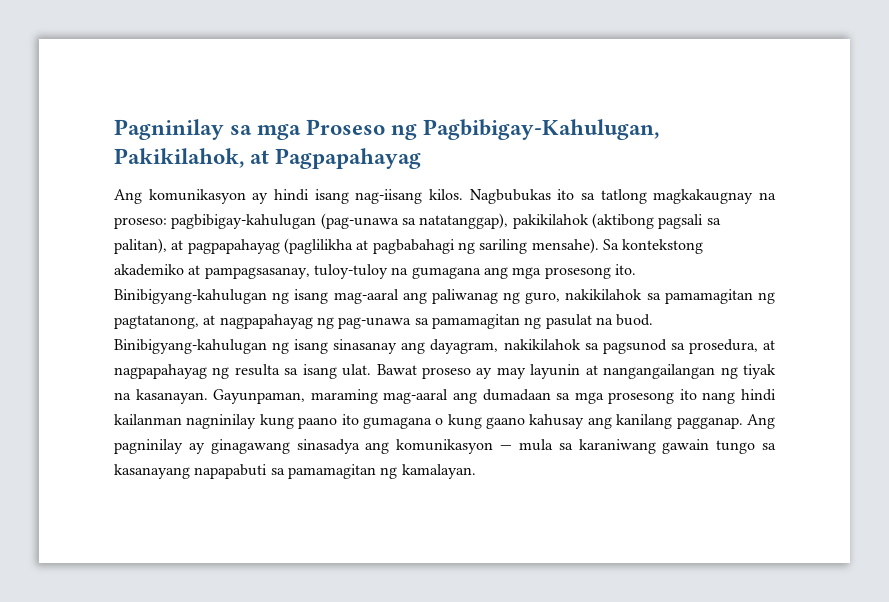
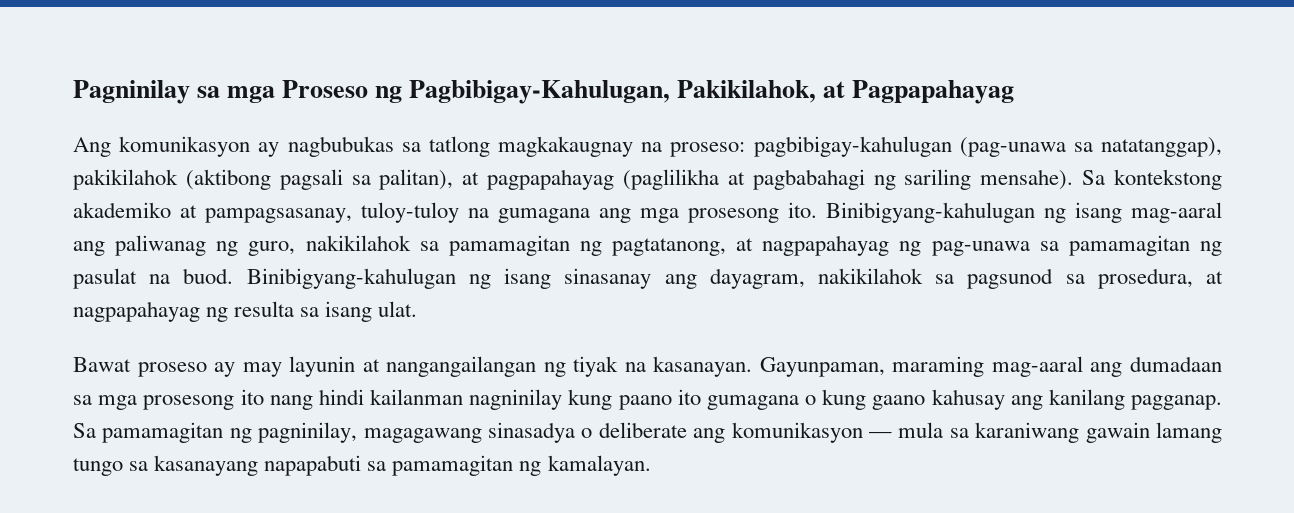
[274,189,575,204] hindi isang nag-iisang kilos. Nagbubukas ito -> [287,136,394,157] nagbubukas
(372, 370) none -> (418, 309) //
[747,414,776,429] [114,439,360,454] Ang pagninilay ay ginagawang sinasadya -> [73,422,687,443] Sa pamamagitan ng pagninilay, magagawang sinasadya o deliberate
(710, 446) none -> [1156,422,1222,443] lamang

